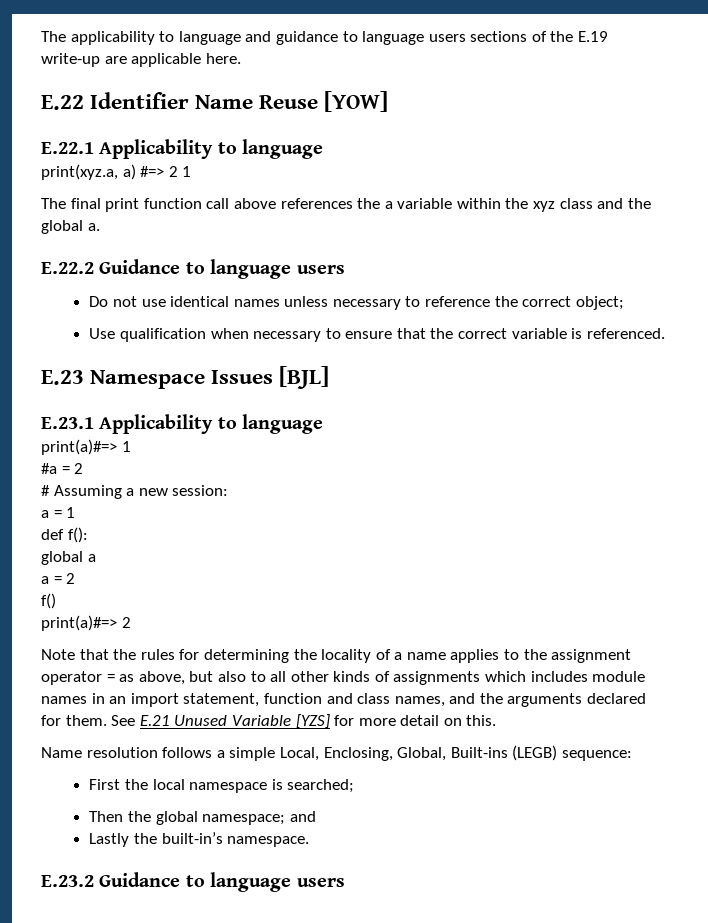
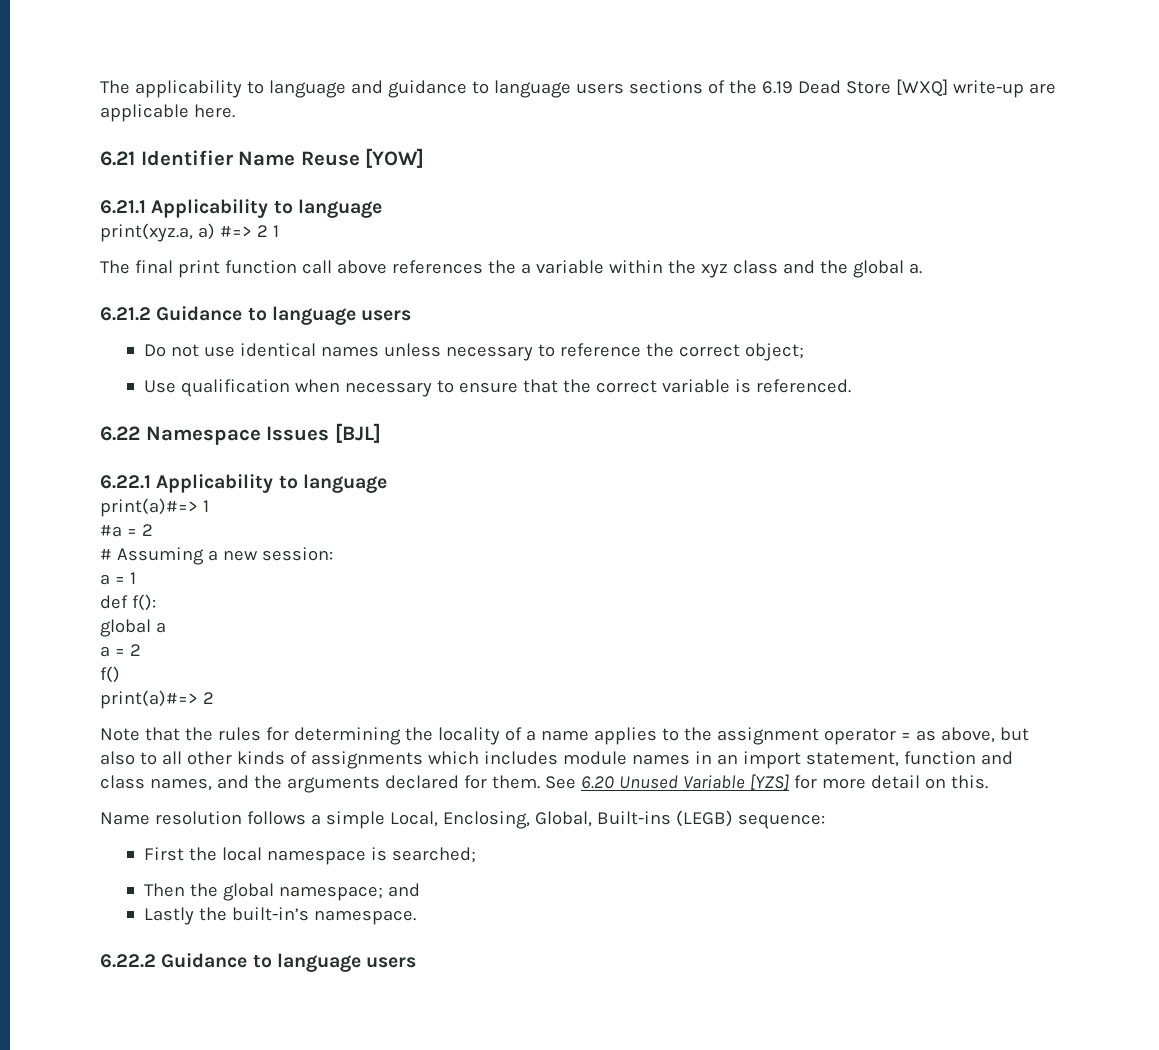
[578,31,609,42] E.19 -> [761,79,948,97] 6.19 Dead Store [WXQ]
[41,95,84,110] E.22 -> [100,151,135,166] 6.21
[41,142,94,154] E.22.1 -> [100,200,146,214] 6.21.1
[41,262,94,274] E.22.2 -> [100,307,151,321] 6.21.2
[41,370,84,385] E.23 -> [100,426,140,441] 6.22
[41,417,94,429] E.23.1 -> [100,475,151,489] 6.22.1
[139,715,170,726] E.21 -> [580,776,614,789] 6.20
[41,875,94,887] E.23.2 -> [100,954,156,968] 6.22.2

